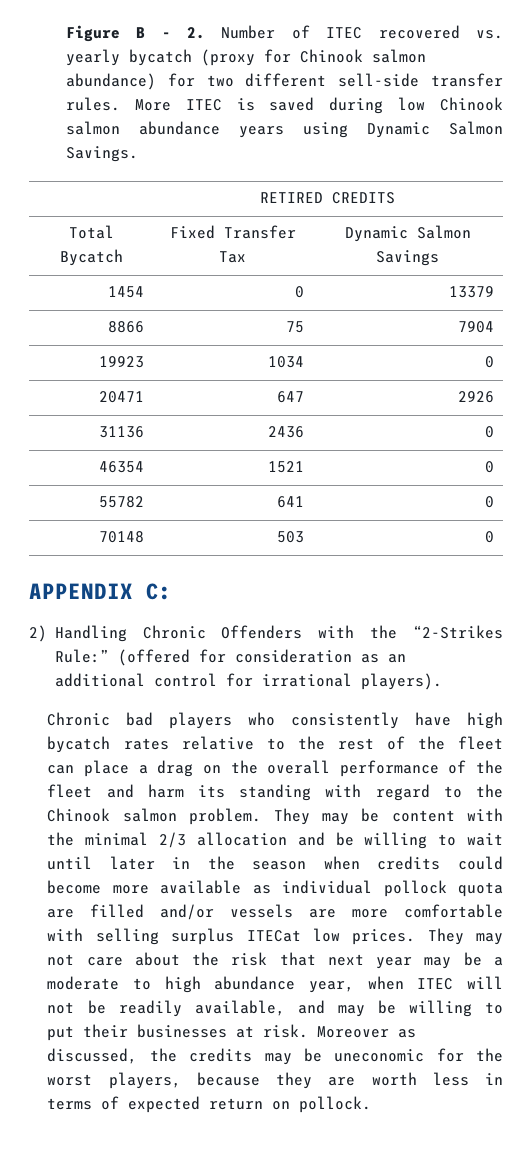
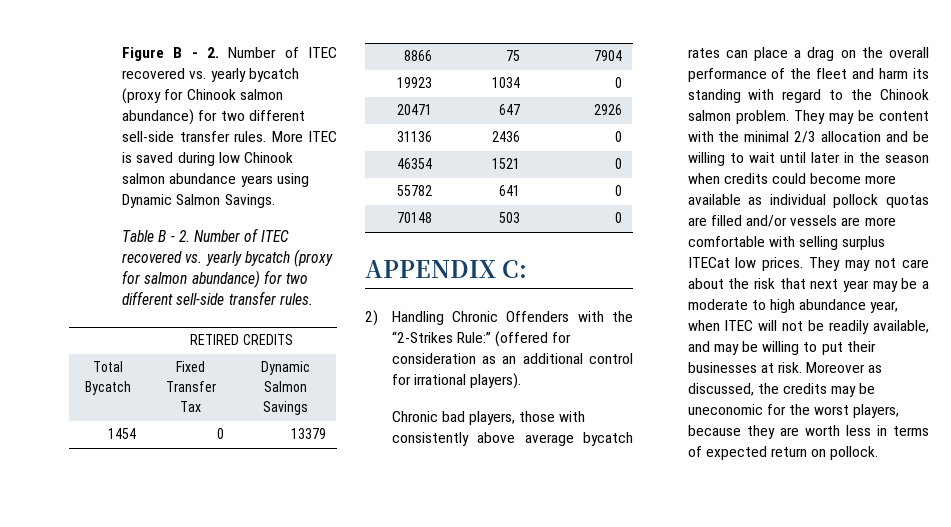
(138, 154) none -> [122,228,290,242] [122,249,333,267] [122,270,308,288] [122,291,313,305] // Table B - 2. Number of ITEC recovered vs. yearly bycatch (proxy for salmon abundance) for two different sell-side transfer rules.
[169,712,503,729] [47,736,503,753] players who consistently have high bycatch rates relative to the rest of the fleet -> [468,411,586,425] [391,432,633,446] [687,48,720,58] players, those with consistently above average bycatch rates
[458,882,503,897] quota -> [886,195,929,208] quotas

